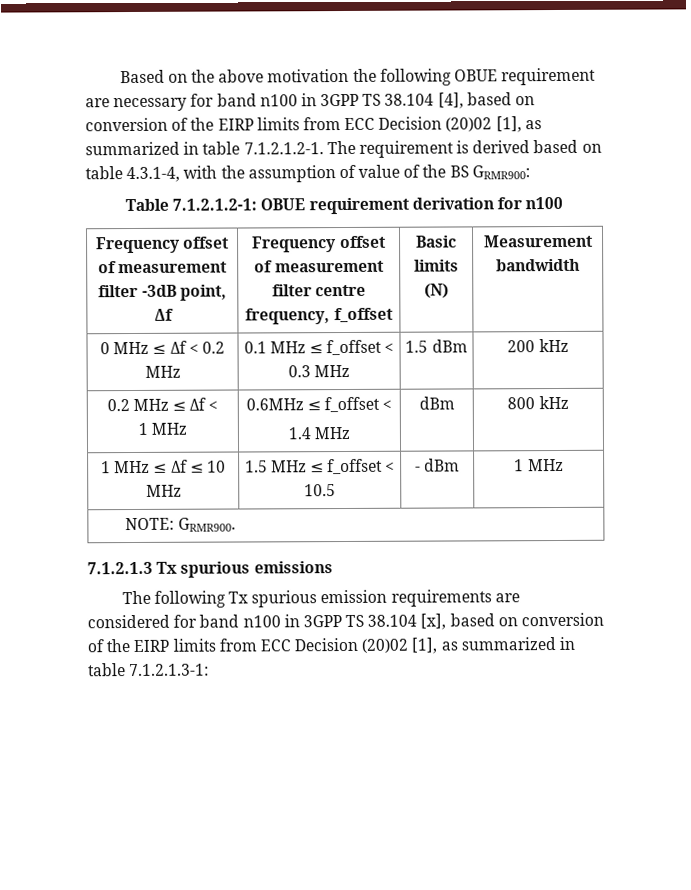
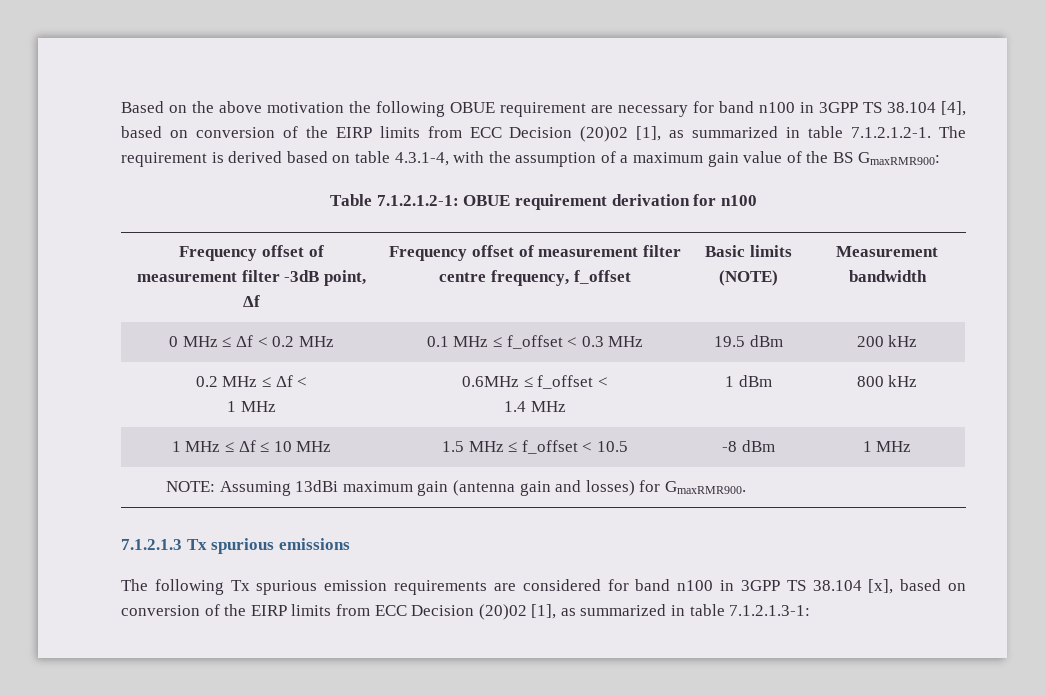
(356, 171) none -> [620,152,739,167] a maximum gain
[471,165,530,180] GRMR900: -> [857,152,940,165] GmaxRMR900:
[424,283,449,299] (N) -> [719,270,778,286] (NOTE)
[405,340,429,353] 1.5 -> [714,336,746,347] 19.5
(351, 433) none -> [725,376,735,387] 1
[414,466,421,472] - -> [722,441,738,452] -8
[177,517,236,532] GRMR900. -> [219,480,747,496] Assuming 13dBi maximum gain (antenna gain and losses) for GmaxRMR900.

